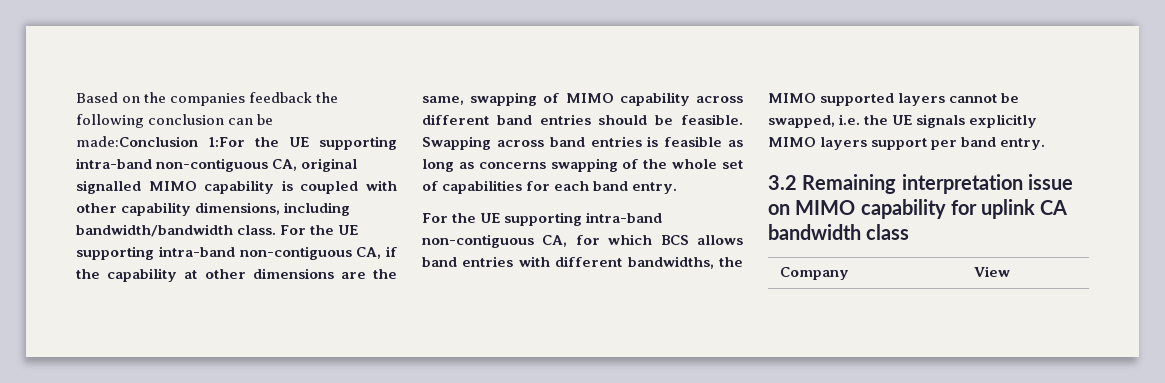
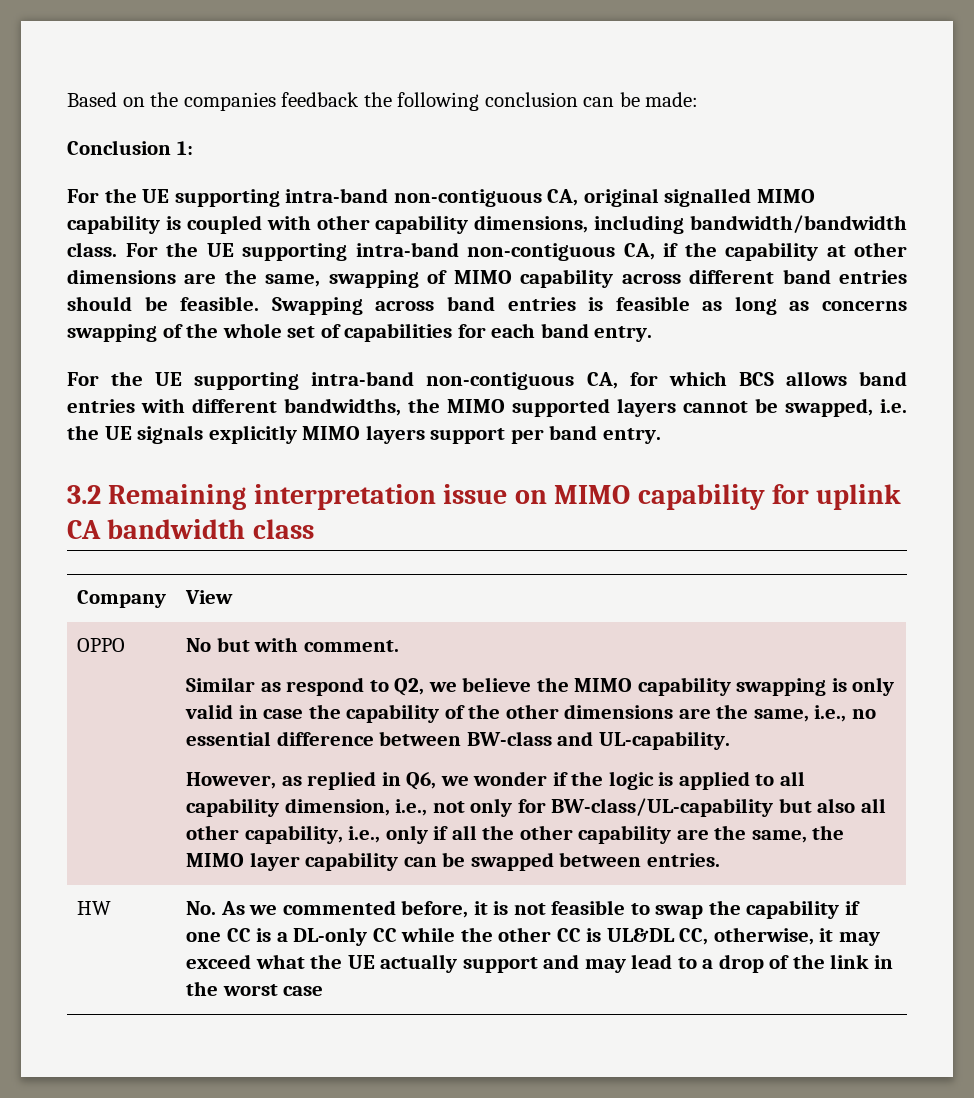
[76,136,245,147] made:Conclusion 1:For -> [645,92,699,107] [67,140,193,155] [67,189,99,203] made: // Conclusion 1: // For
(1010, 271) none -> [76,638,125,652] [185,637,399,652] [185,677,895,696] [184,704,876,723] [185,731,730,750] [185,771,805,790] [185,798,886,817] [185,825,845,844] [185,852,720,871] [76,901,111,915] [185,900,860,919] [185,927,881,946] [185,954,894,973] [185,981,324,996] // OPPO | No but with comment. // Similar as respond to Q2, we believe the MIMO capability swapping is only valid in case the capability of the other dimensions are the same, i.e., no essential difference between BW-class and UL-capability. // However, as replied in Q6, we wonder if the logic is applied to all capability dimension, i.e., not only for BW-class/UL-capability but also all other capability, i.e., only if all the other capability are the same, the MIMO layer capability can be swapped between entries. // HW | No. As we commented before, it is not feasible to swap the capability if one CC is a DL-only CC while the other CC is UL&DL CC, otherwise, it may exceed what the UE actually support and may lead to a drop of the link in the worst case

